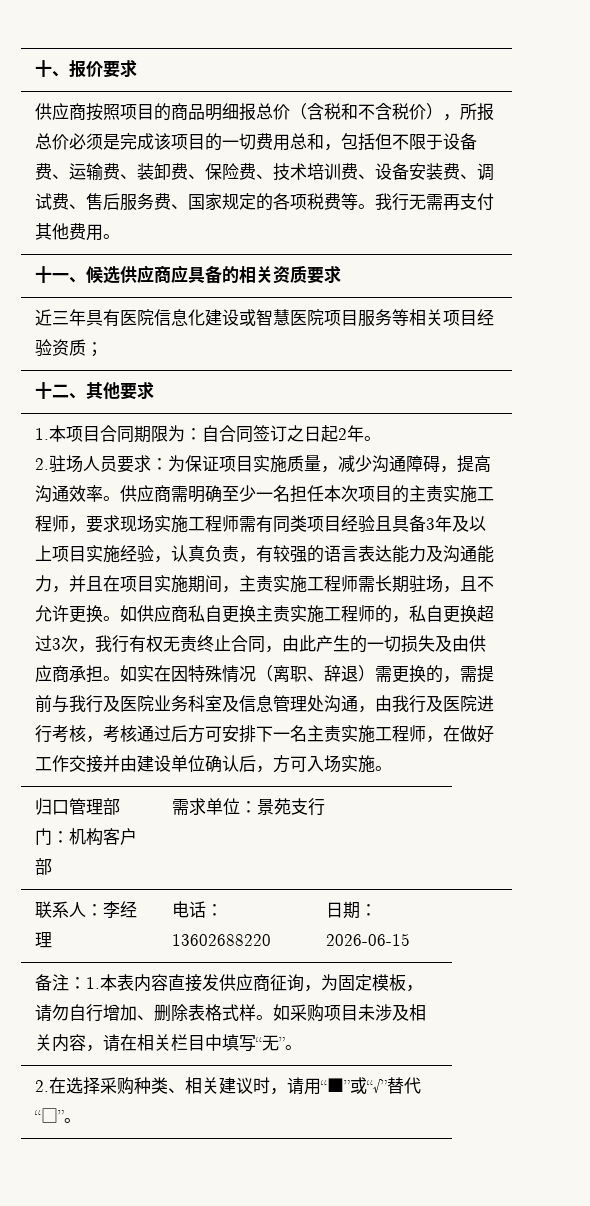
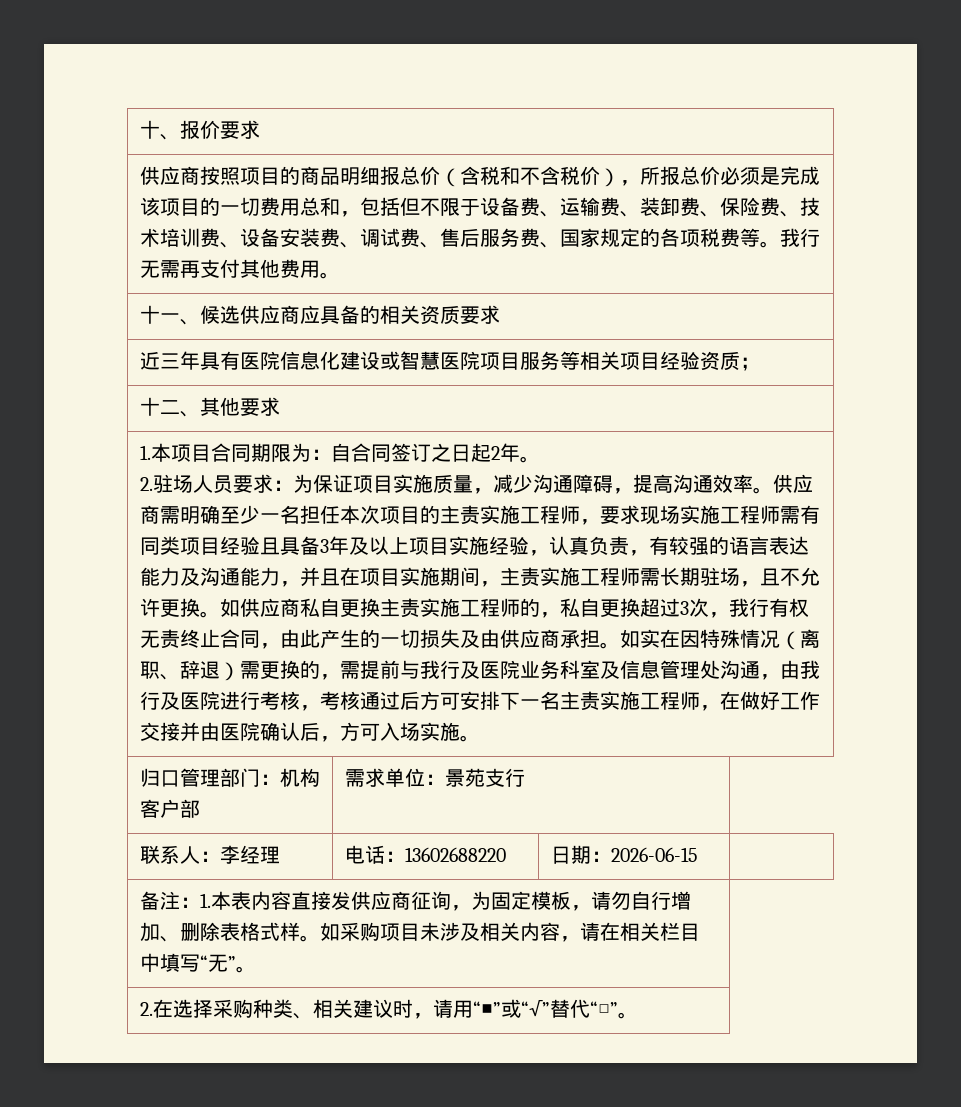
[136,755,205,772] 建设单位 -> [219,722,260,741] 医院

